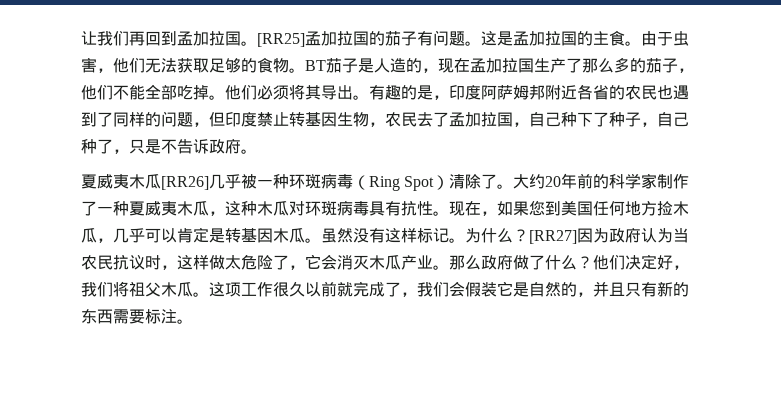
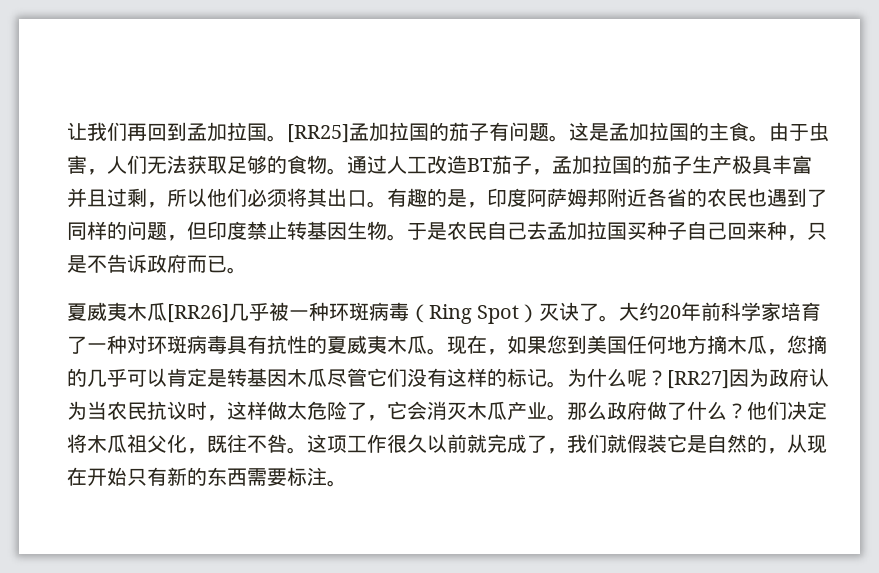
[113,58,129,73] 他 -> [107,156,127,174] 人
[305,57,694,73] [81,84,225,100] BT茄子是人造的，现在孟加拉国生产了那么多的茄子，他们不能全部吃掉。 -> [347,155,812,175] [67,188,207,208] 通过人工改造BT茄子，孟加拉国的茄子生产极具丰富并且过剩，所以
[321,85,353,100] 导出 -> [327,188,367,207] 出口
[369,112,689,127] [81,139,113,154] ，农民去了孟加拉国，自己种下了种子，自己种了 -> [387,221,787,241] 。于是农民自己去孟加拉国买种子自己回来种
(241, 146) none -> [187,255,227,273] 而已
[449,174,482,189] 清除 -> [539,302,580,321] 灭诀
[593,173,690,189] [81,201,289,216] 的科学家制作了一种夏威夷木瓜，这种木瓜 -> [721,302,822,321] [67,335,127,354] 科学家培育了一种
(433, 208) none -> [307,335,427,354] 的夏威夷木瓜
[657,201,689,216] [81,228,113,243] 捡木瓜， -> [707,335,827,355] [67,368,87,387] 摘木瓜，您摘的
[305,228,353,243] 。虽然 -> [327,368,407,387] 尽管它们
(417, 235) none -> [487,368,507,387] 的
(513, 235) none -> [627,369,647,387] 呢
[657,255,689,270] [81,281,193,297] 好，我们将祖父木瓜 -> [67,434,287,454] 将木瓜祖父化，既往不咎
[449,281,465,297] 会 -> [607,434,627,453] 就
[593,281,625,297] 并且 -> [787,434,827,454] [67,467,127,486] 从现在开始

